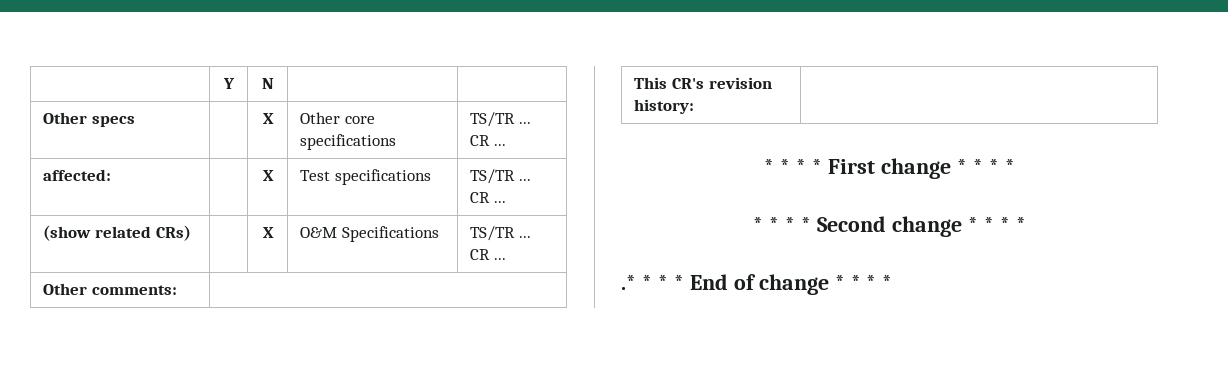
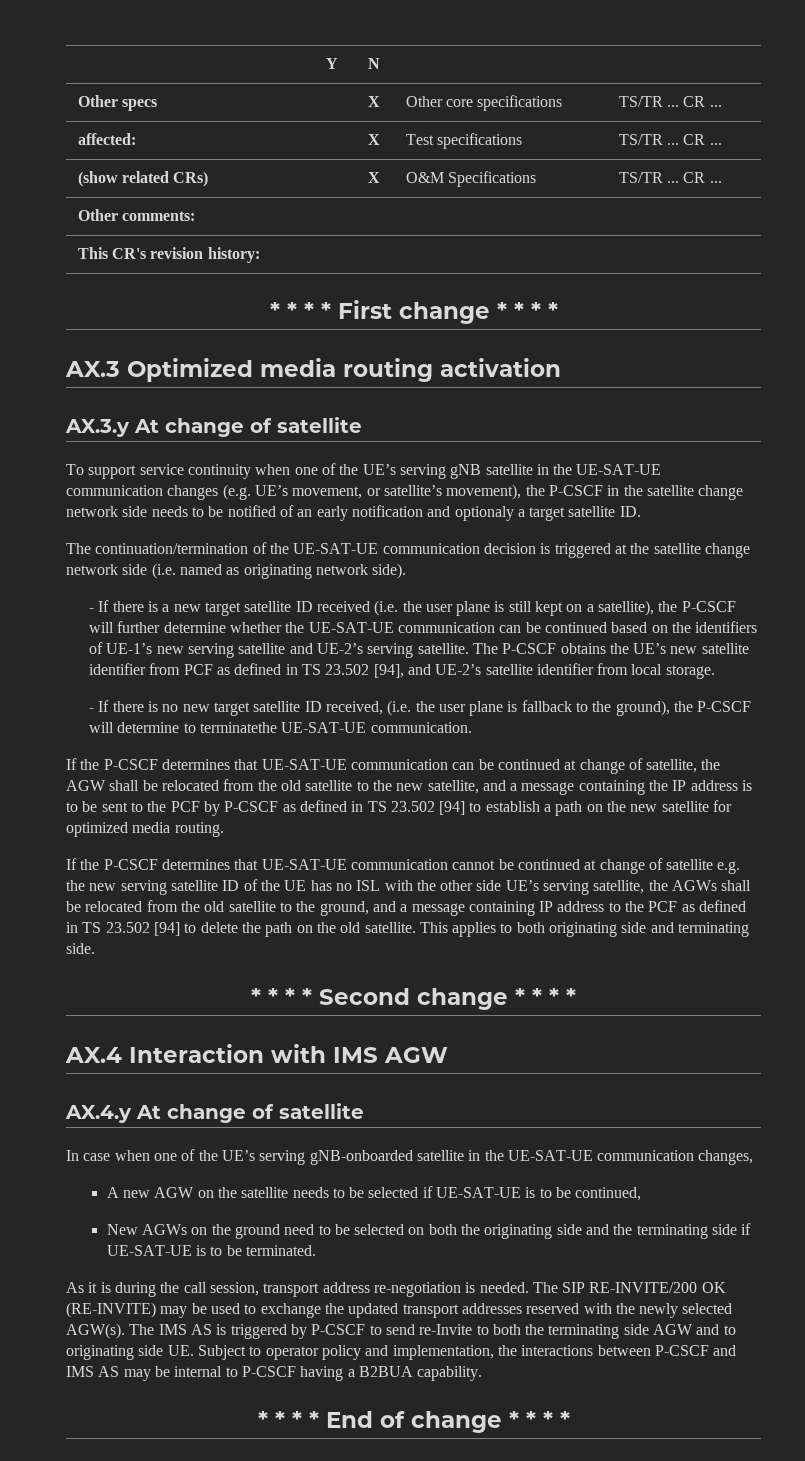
(1015, 166) none -> [65,358,561,382] [65,417,362,437] [66,463,662,479] [66,484,744,500] [66,505,641,521] [66,542,750,558] [66,563,407,579] [88,600,736,616] [88,621,758,633] [88,642,749,658] [88,663,715,679] [88,700,752,716] [88,722,472,733] [66,758,721,774] [66,779,753,795] [66,800,733,816] [66,822,224,837] [66,858,741,874] [66,879,752,895] [66,900,747,916] [66,922,750,937] [66,943,95,954] // AX.3 Optimized media routing activation // AX.3.y At change of satellite // To support service continuity when one of the UE’s serving gNB satellite in the UE-SAT-UE communication changes (e.g. UE’s movement, or satellite’s movement), the P-CSCF in the satellite change network side needs to be notified of an early notification and optionaly a target satellite ID. // The continuation/termination of the UE-SAT-UE communication decision is triggered at the satellite change network side (i.e. named as originating network side). // - If there is a new target satellite ID received (i.e. the user plane is still kept on a satellite), the P-CSCF will further determine whether the UE-SAT-UE communication can be continued based on the identifiers of UE-1’s new serving satellite and UE-2’s serving satellite. The P-CSCF obtains the UE’s new satellite identifier from PCF as defined in TS 23.502 [94], and UE-2’s satellite identifier from local storage. // - If there is no new target satellite ID received, (i.e. the user plane is fallback to the ground), the P-CSCF will determine to terminatethe UE-SAT-UE communication. // If the P-CSCF determines that UE-SAT-UE communication can be continued at change of satellite, the AGW shall be relocated from the old satellite to the new satellite, and a message containing the IP address is to be sent to the PCF by P-CSCF as defined in TS 23.502 [94] to establish a path on the new satellite for optimized media routing. // If the P-CSCF determines that UE-SAT-UE communication cannot be continued at change of satellite e.g. the new serving satellite ID of the UE has no ISL with the other side UE’s serving satellite, the AGWs shall be relocated from the old satellite to the ground, and a message containing IP address to the PCF as defined in TS 23.502 [94] to delete the path on the old satellite. This applies to both originating side and terminating side.
[621,275,636,290] .* -> [65,1044,448,1063] [65,1103,364,1123] [66,1149,754,1165] [106,1186,642,1201] [106,1223,752,1239] [106,1245,316,1256] [66,1282,726,1297] [66,1302,733,1318] [66,1323,736,1339] [66,1345,737,1360] [66,1366,483,1381] [257,1411,268,1428] AX.4 Interaction with IMS AGW // AX.4.y At change of satellite // In case when one of the UE’s serving gNB-onboarded satellite in the UE-SAT-UE communication changes, // A new AGW on the satellite needs to be selected if UE-SAT-UE is to be continued, // New AGWs on the ground need to be selected on both the originating side and the terminating side if UE-SAT-UE is to be terminated. // As it is during the call session, transport address re-negotiation is needed. The SIP RE-INVITE/200 OK (RE-INVITE) may be used to exchange the updated transport addresses reserved with the newly selected AGW(s). The IMS AS is triggered by P-CSCF to send re-Invite to both the terminating side AGW and to originating side UE. Subject to operator policy and implementation, the interactions between P-CSCF and IMS AS may be internal to P-CSCF having a B2BUA capability. // *

